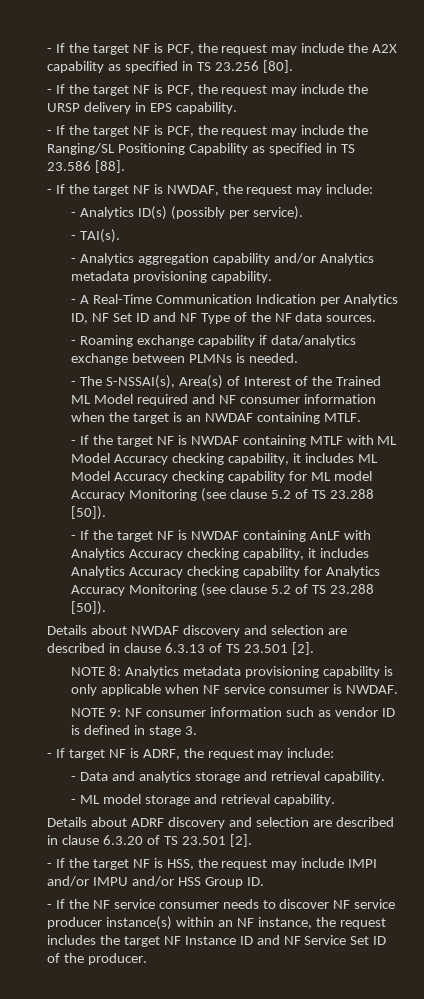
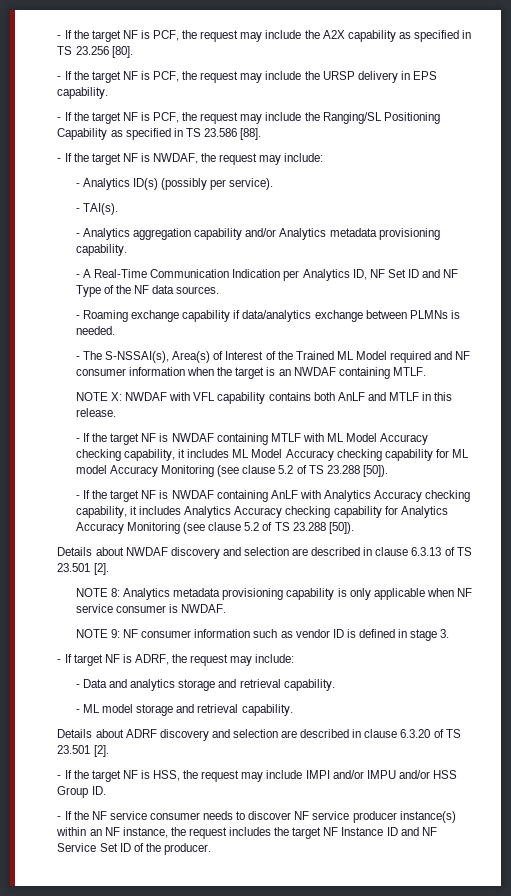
(361, 417) none -> [75,392,453,404] [75,408,116,417] // NOTE X: NWDAF with VFL capability contains both AnLF and MTLF in this release.

